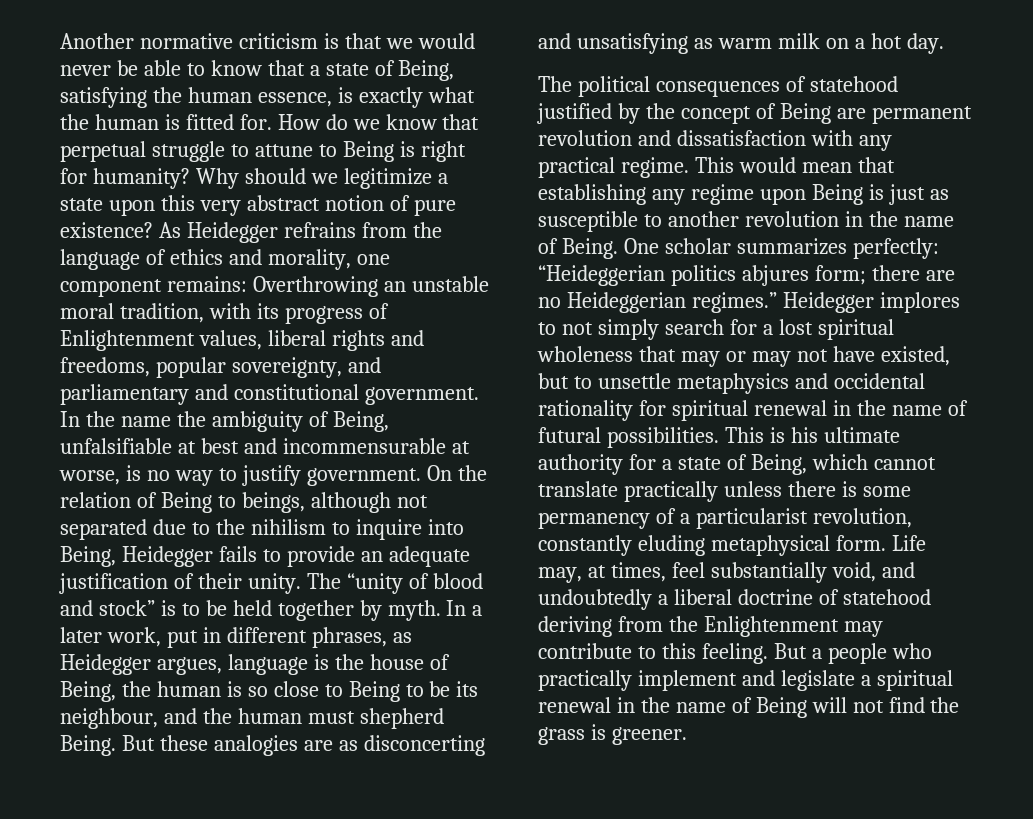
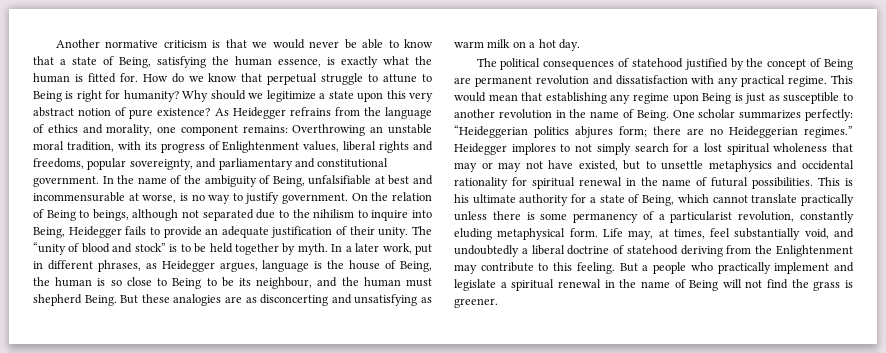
(171, 421) none -> [170,175,182,184] of

